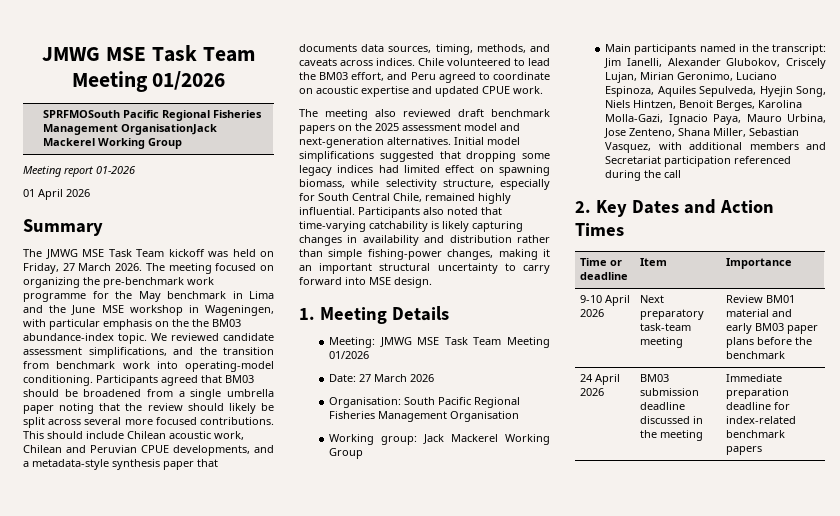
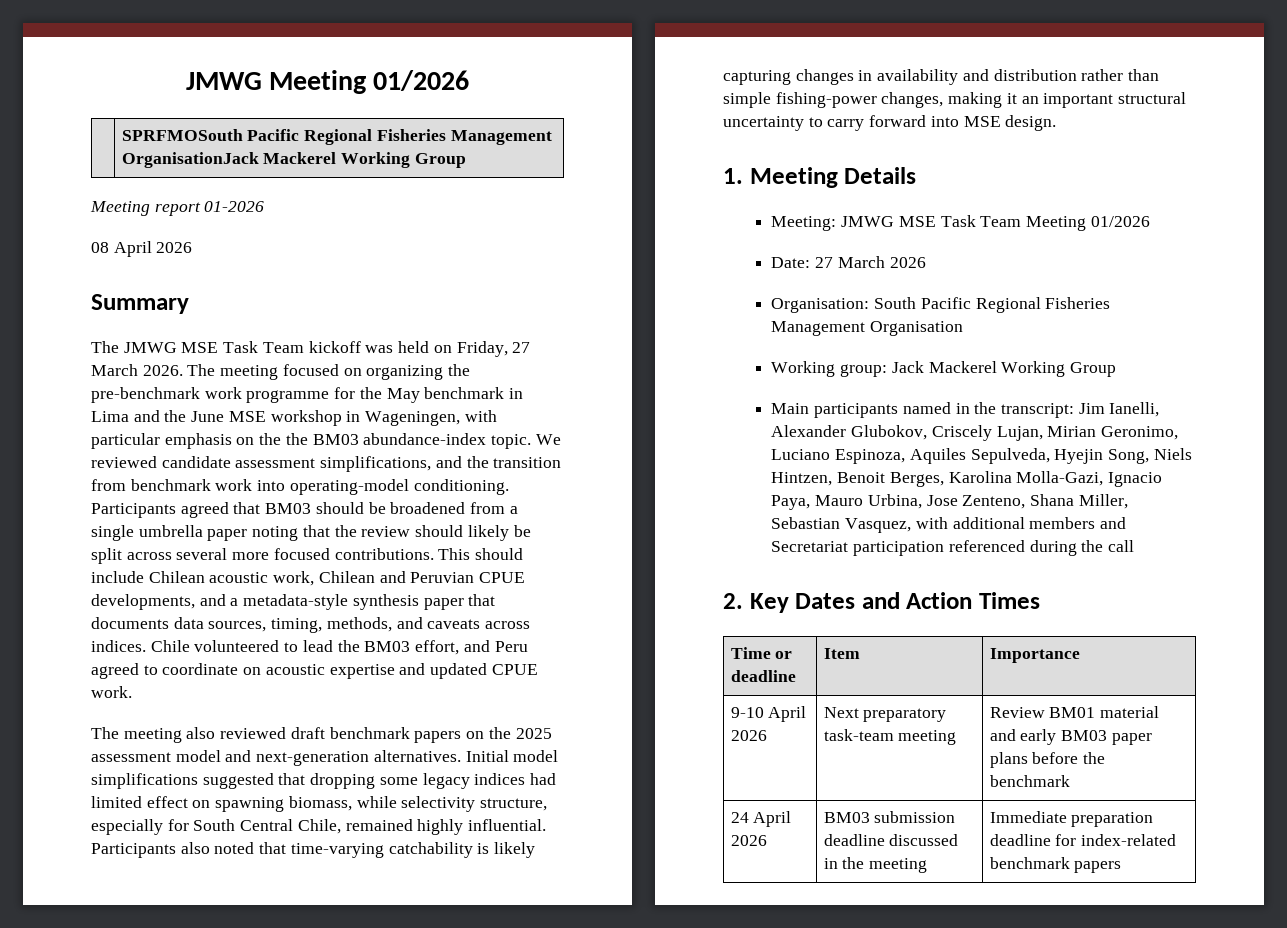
[42,45,255,62] JMWG MSE Task Team -> [185,72,262,90] JMWG
[23,189,35,197] 01 -> [91,242,109,253] 08

